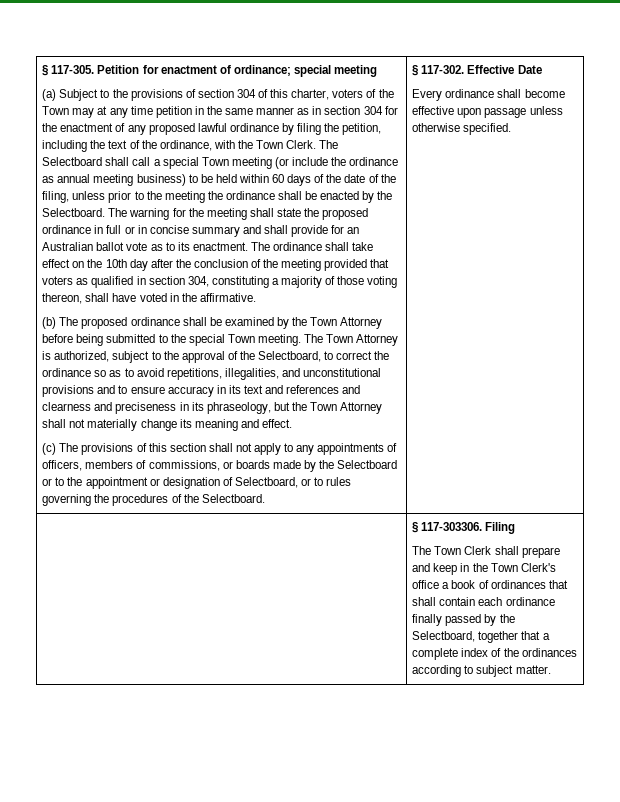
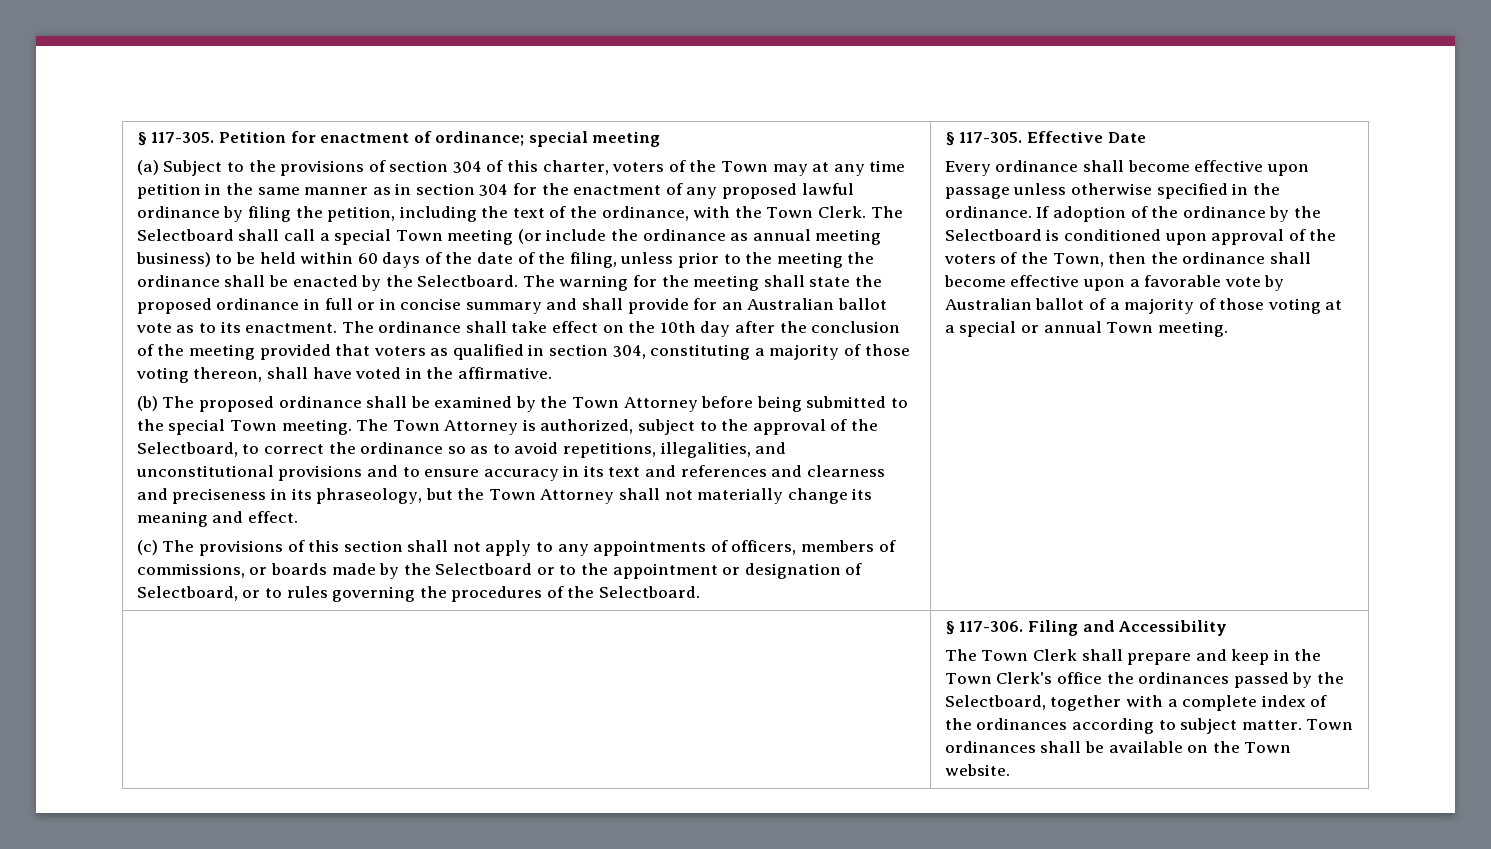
[421,65,465,74] 117-302. -> [959,132,1023,143] 117-305.
[463,123,512,135] [412,522,483,533] specified. // | § 117-303306. -> [1156,183,1280,199] [944,206,1321,222] [944,229,1337,245] [943,252,1311,267] [943,275,1285,291] [944,298,1343,314] [944,321,1228,337] [944,621,1024,635] specified in the ordinance. If adoption of the ordinance by the Selectboard is conditioned upon approval of the voters of the Town, then the ordinance shall become effective upon a favorable vote by Australian ballot of a majority of those voting at a special or annual Town meeting. // | § 117-306.
(516, 528) none -> [1082,620,1228,636] and Accessibility
[442,580,568,589] [412,597,555,606] [412,614,443,626] a book of ordinances that shall contain each ordinance finally -> [1106,672,1230,684] the ordinances
[521,631,541,640] that -> [1125,695,1163,707] with
(551, 669) none -> [1306,719,1354,730] [944,741,1292,753] [944,764,1010,776] Town ordinances shall be available on the Town website.

